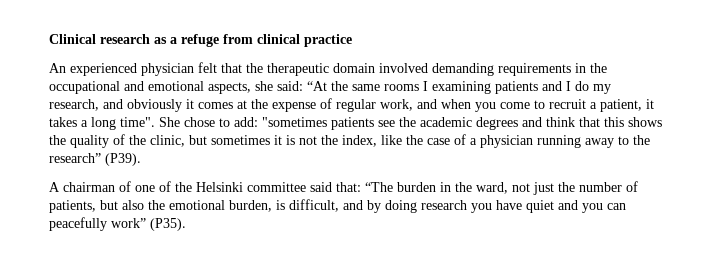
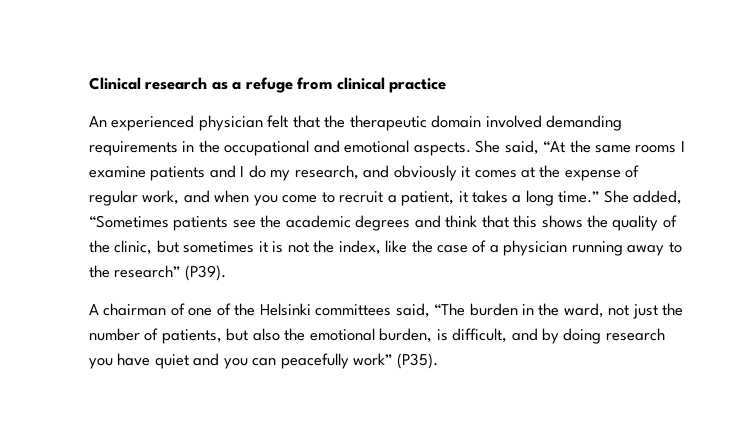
[208,81,303,94] aspects, she said: -> [413,140,539,156] aspects. She said,
[432,81,491,94] examining -> [89,166,146,178] examine
[120,117,327,127] time". She chose to add: "sometimes -> [558,190,683,205] [89,215,169,228] time.” She added, “Sometimes
[247,182,361,192] committee said that: -> [315,303,430,318] committees said,

